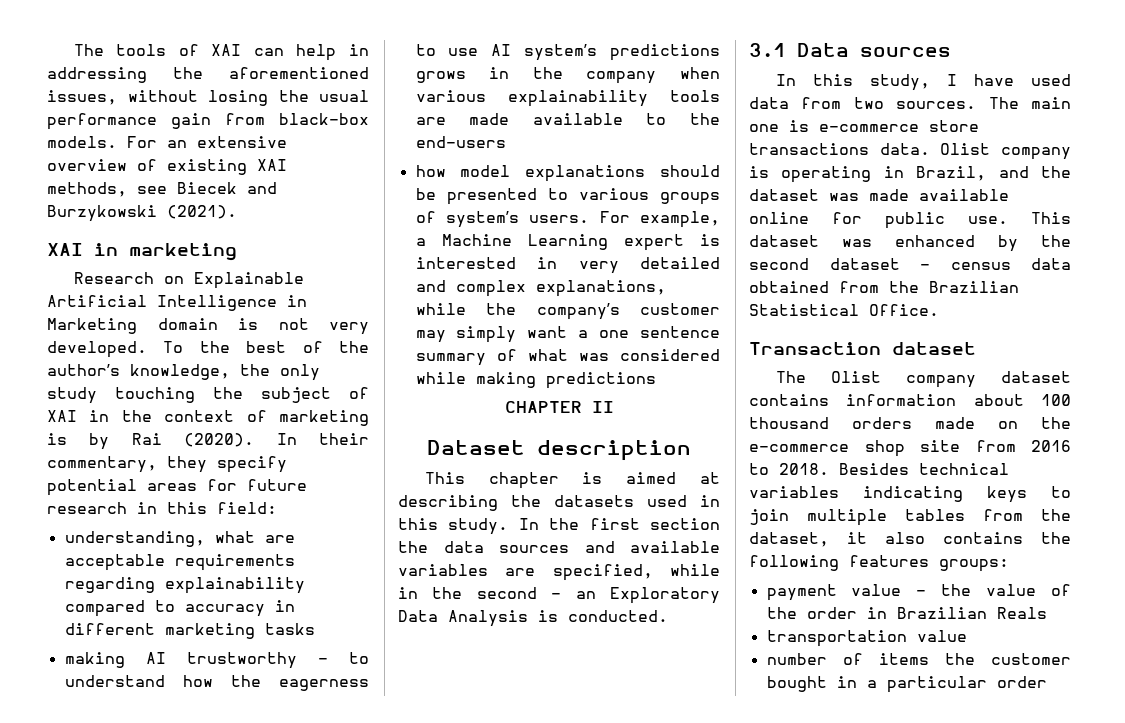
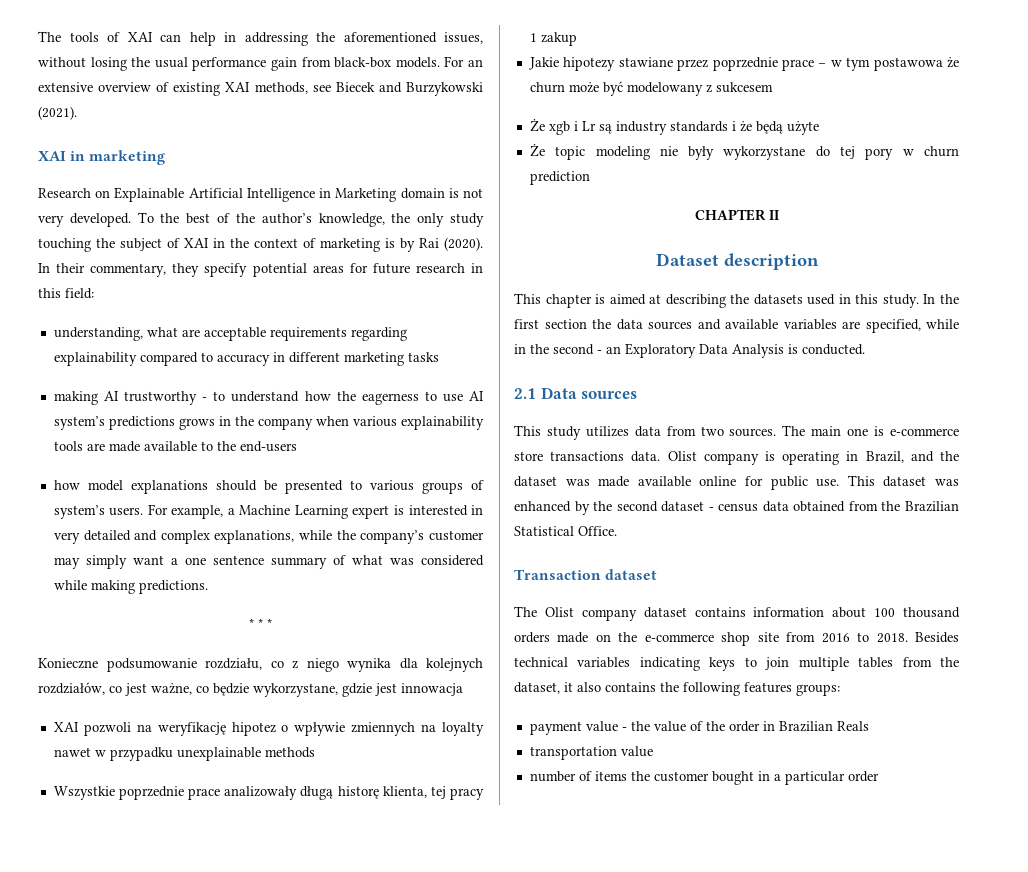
[545,372,656,389] predictions -> [138,580,208,594] [249,618,272,629] [38,658,483,672] [38,682,463,697] [53,722,484,736] [53,747,315,761] [53,786,485,800] [529,32,577,46] [528,57,959,71] [529,81,773,96] [529,119,819,135] [529,144,959,160] [529,171,590,185] predictions. // * * * // Konieczne podsumowanie rozdziału, co z niego wynika dla kolejnych rozdziałów, co jest ważne, co będzie wykorzystane, gdzie jest innowacja // XAI pozwoli na weryfikację hipotez o wpływie zmiennych na loyalty nawet w przypadku unexplainable methods // Wszystkie poprzednie prace analizowały długą historę klienta, tej pracy 1 zakup // Jakie hipotezy stawiane przez poprzednie prace – w tym postawowa że churn może być modelowany z sukcesem // Że xgb i Lr są industry standards i że będą użyte // Że topic modeling nie były wykorzystane do tej pory w churn prediction
[749,43,786,57] 3.1 -> [514,388,536,399] 2.1
[775,74,1071,91] In this study, I have used -> [514,425,629,440] This study utilizes

